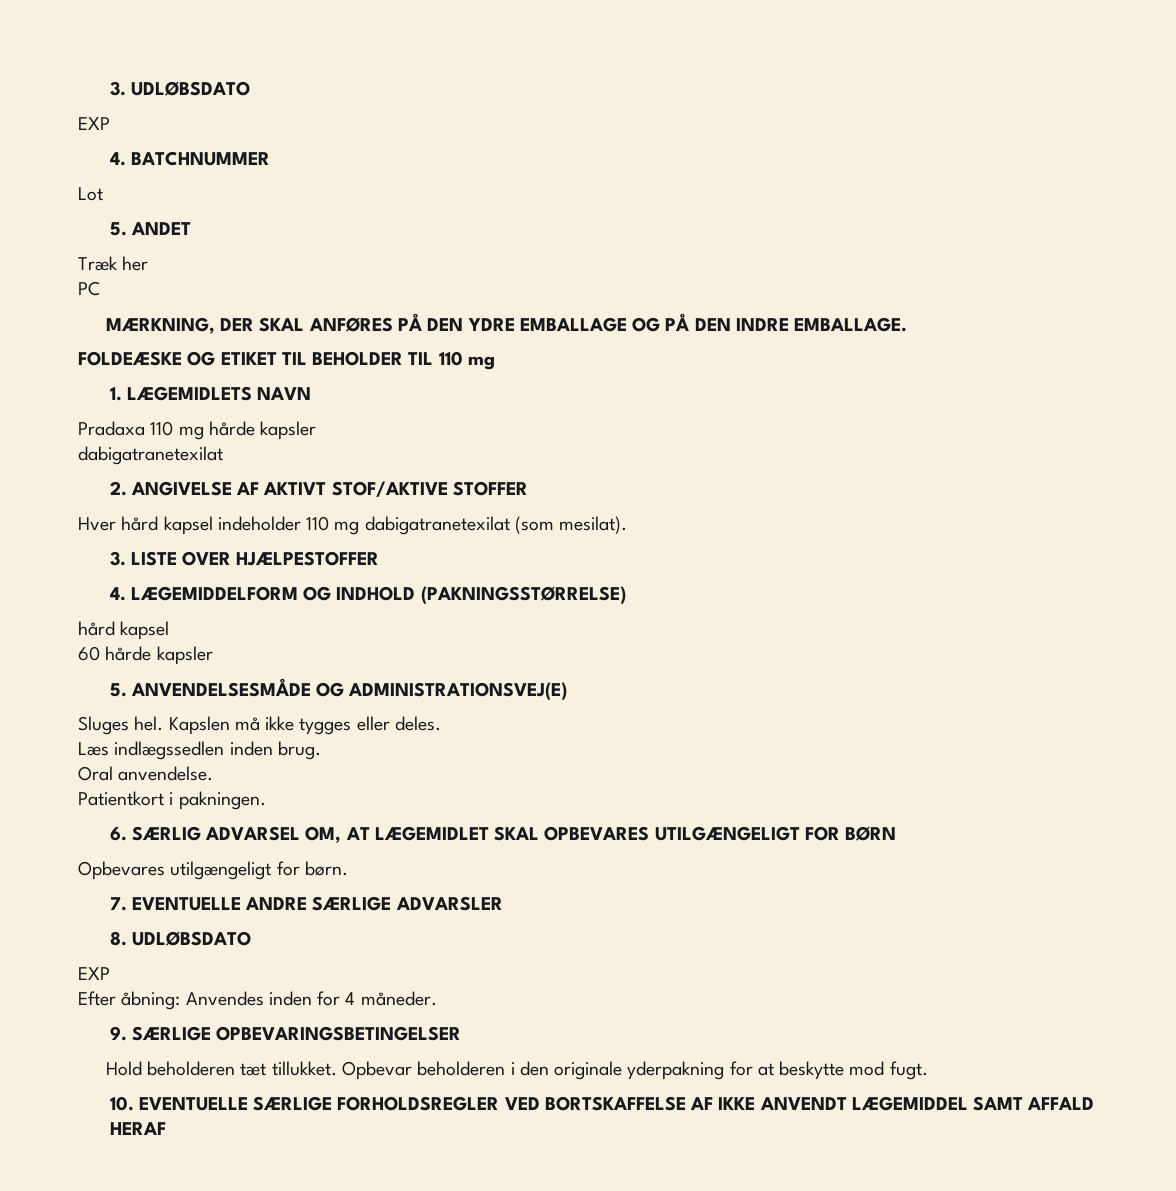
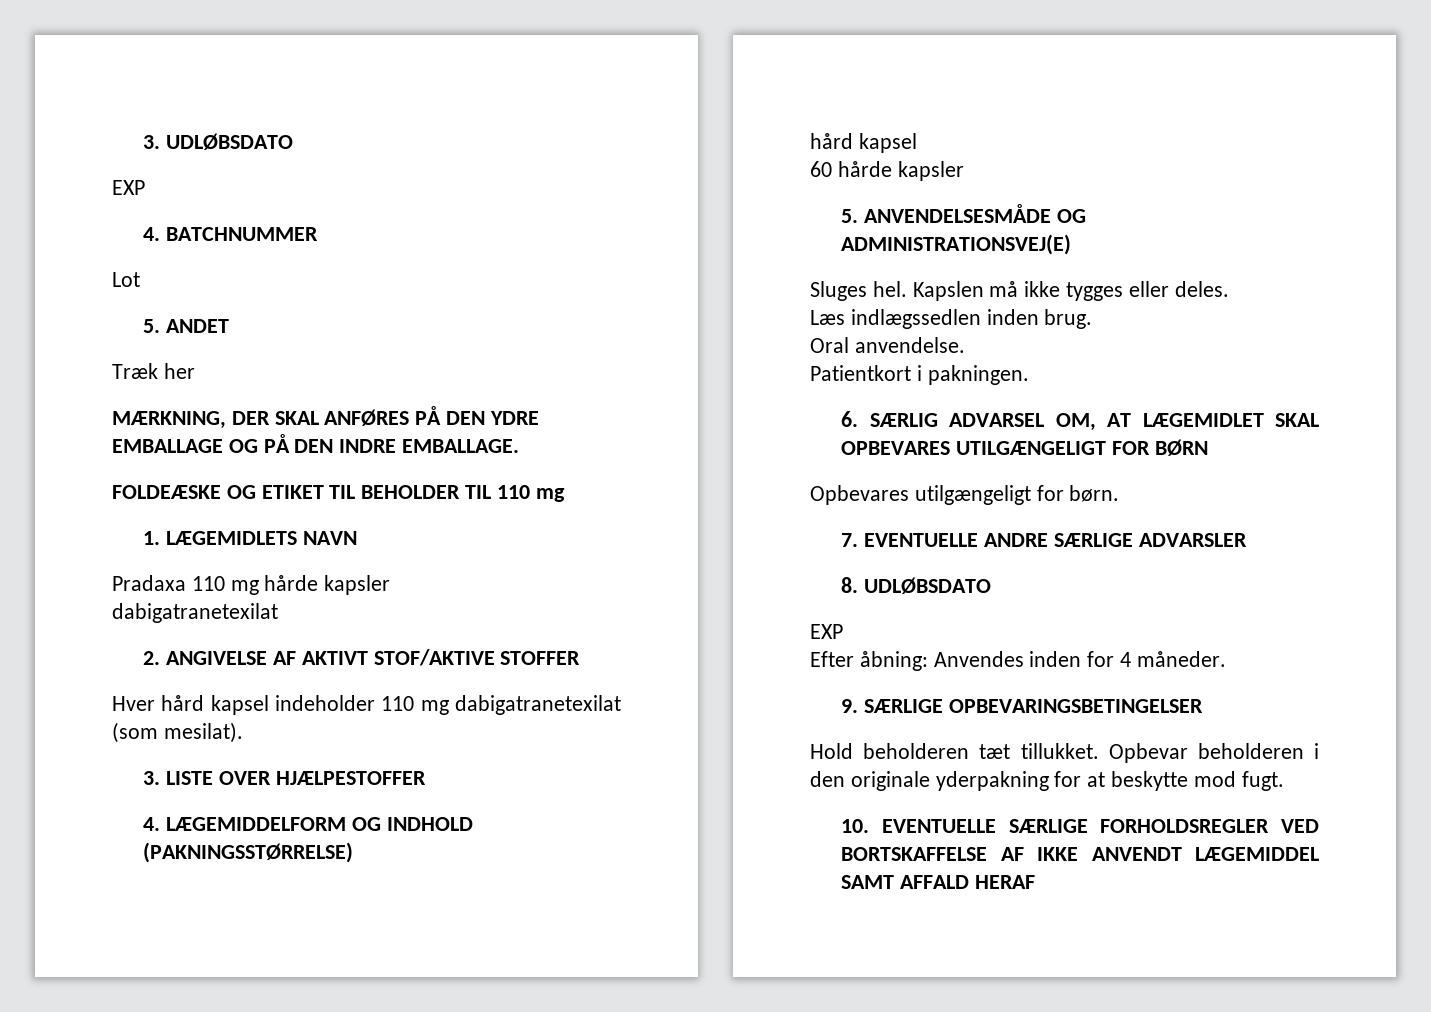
[78,281,100,296] // PC -> (195, 371) none

